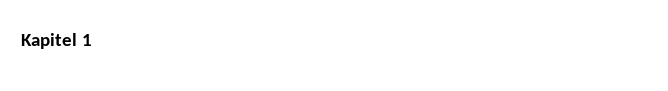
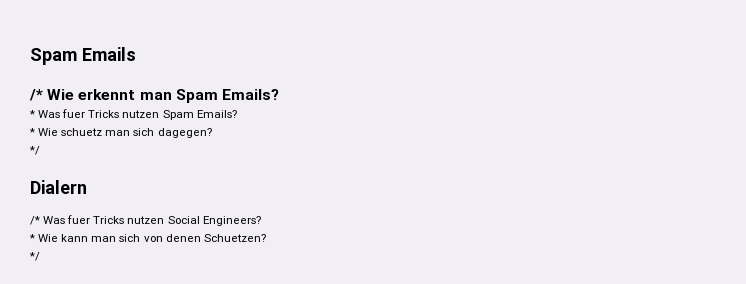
[21,33,92,49] Kapitel 1 -> [30,47,136,65] [29,89,279,103] [29,109,237,120] [29,128,212,138] [29,146,40,155] [30,180,87,194] [30,215,261,226] [29,234,266,242] [29,252,40,261] Spam Emails // /* Wie erkennt man Spam Emails? // * Was fuer Tricks nutzen Spam Emails? // * Wie schuetz man sich dagegen? // */ // Dialern // /* Was fuer Tricks nutzen Social Engineers? // * Wie kann man sich von denen Schuetzen? // */

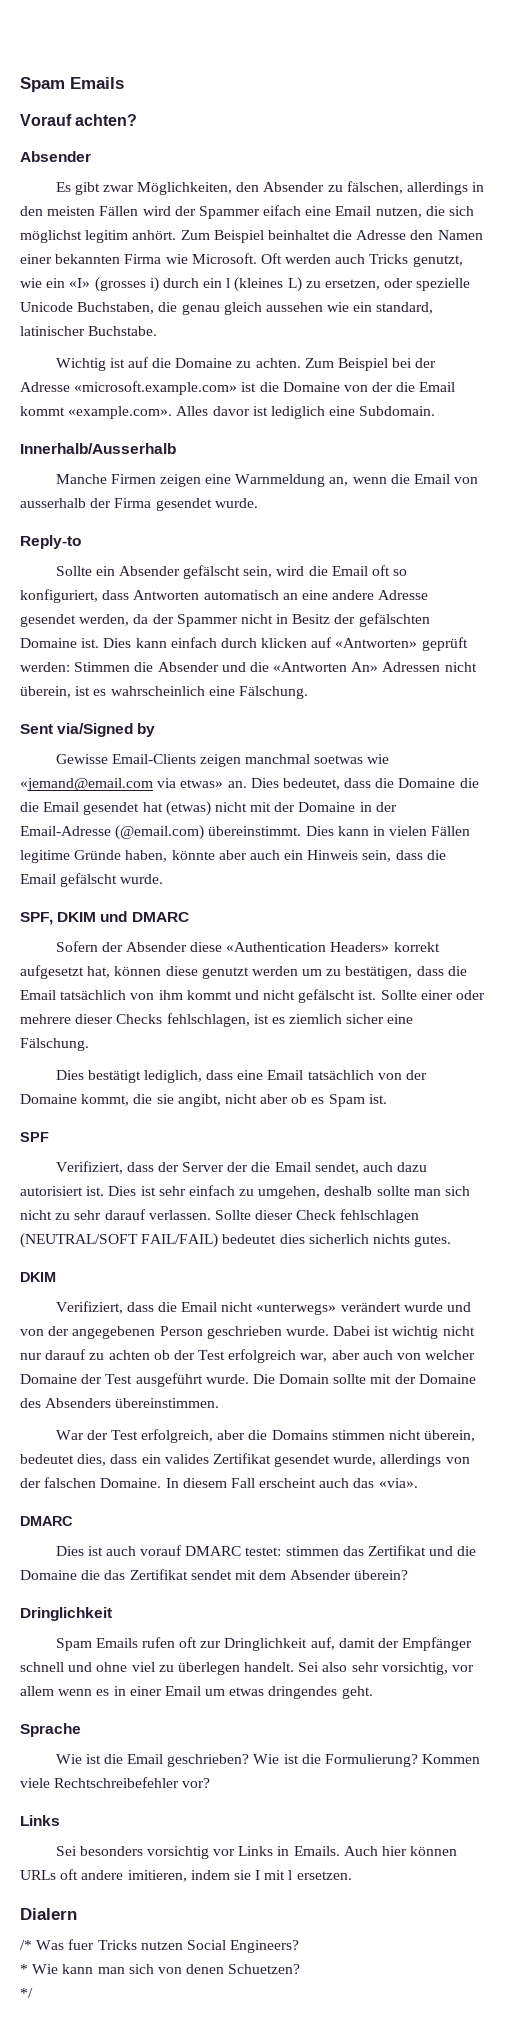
[29,89,279,103] [29,109,237,120] [29,128,212,138] [29,146,40,155] /* Wie erkennt man Spam Emails? // * Was fuer Tricks nutzen Spam Emails? // * Wie schuetz man sich dagegen? // */ -> [20,114,138,126] [20,151,91,162] [55,181,485,195] [20,205,475,219] [20,230,483,243] [20,253,463,267] [20,277,471,292] [20,302,434,315] [20,326,158,336] [55,357,437,371] [20,381,456,395] [20,406,436,419] [20,443,176,454] [55,474,479,487] [20,498,258,511] [20,535,81,549] [55,565,408,579] [20,589,429,603] [20,613,430,627] [20,637,468,651] [20,662,477,672] [20,686,308,699] [20,723,156,737] [55,754,390,767] [20,778,479,791] [20,801,397,816] [20,825,471,840] [20,850,446,863] [20,873,164,887] [20,911,189,925] [55,941,440,952] [20,965,467,979] [20,989,486,1003] [20,1013,414,1027] [20,1038,89,1051] [55,1070,427,1083] [20,1094,387,1107] [20,1132,49,1142] [55,1161,428,1174] [20,1185,471,1199] [20,1209,420,1223] [20,1233,452,1248] [20,1272,56,1282] [55,1301,471,1315] [20,1326,475,1339] [20,1349,476,1363] [20,1373,476,1387] [20,1398,220,1408] [55,1429,476,1443] [20,1453,470,1467] [20,1477,418,1488] [20,1516,73,1526] [55,1545,477,1556] [20,1569,409,1580] [20,1607,112,1621] [55,1637,473,1651] [20,1662,475,1675] [20,1686,373,1699] [20,1723,81,1737] [55,1754,481,1767] [20,1777,211,1788] [20,1815,60,1826] [55,1846,458,1859] [20,1869,352,1882] Vorauf achten? // Absender // Es gibt zwar Möglichkeiten, den Absender zu fälschen, allerdings in den meisten Fällen wird der Spammer eifach eine Email nutzen, die sich möglichst legitim anhört. Zum Beispiel beinhaltet die Adresse den Namen einer bekannten Firma wie Microsoft. Oft werden auch Tricks genutzt, wie ein «I» (grosses i) durch ein l (kleines L) zu ersetzen, oder spezielle Unicode Buchstaben, die genau gleich aussehen wie ein standard, latinischer Buchstabe. // Wichtig ist auf die Domaine zu achten. Zum Beispiel bei der Adresse «microsoft.example.com» ist die Domaine von der die Email kommt «example.com». Alles davor ist lediglich eine Subdomain. // Innerhalb/Ausserhalb // Manche Firmen zeigen eine Warnmeldung an, wenn die Email von ausserhalb der Firma gesendet wurde. // Reply-to // Sollte ein Absender gefälscht sein, wird die Email oft so konfiguriert, dass Antworten automatisch an eine andere Adresse gesendet werden, da der Spammer nicht in Besitz der gefälschten Domaine ist. Dies kann einfach durch klicken auf «Antworten» geprüft werden: Stimmen die Absender und die «Antworten An» Adressen nicht überein, ist es wahrscheinlich eine Fälschung. // Sent via/Signed by // Gewisse Email-Clients zeigen manchmal soetwas wie «jemand@email.com via etwas» an. Dies bedeutet, dass die Domaine die die Email gesendet hat (etwas) nicht mit der Domaine in der Email-Adresse (@email.com) übereinstimmt. Dies kann in vielen Fällen legitime Gründe haben, könnte aber auch ein Hinweis sein, dass die Email gefälscht wurde. // SPF, DKIM und DMARC // Sofern der Absender diese «Authentication Headers» korrekt aufgesetzt hat, können diese genutzt werden um zu bestätigen, dass die Email tatsächlich von ihm kommt und nicht gefälscht ist. Sollte einer oder mehrere dieser Checks fehlschlagen, ist es ziemlich sicher eine Fälschung. // Dies bestätigt lediglich, dass eine Email tatsächlich von der Domaine kommt, die sie angibt, nicht aber ob es Spam ist. // SPF // Verifiziert, dass der Server der die Email sendet, auch dazu autorisiert ist. Dies ist sehr einfach zu umgehen, deshalb sollte man sich nicht zu sehr darauf verlassen. Sollte dieser Check fehlschlagen (NEUTRAL/SOFT FAIL/FAIL) bedeutet dies sicherlich nichts gutes. // DKIM // Verifiziert, dass die Email nicht «unterwegs» verändert wurde und von der angegebenen Person geschrieben wurde. Dabei ist wichtig nicht nur darauf zu achten ob der Test erfolgreich war, aber auch von welcher Domaine der Test ausgeführt wurde. Die Domain sollte mit der Domaine des Absenders übereinstimmen. // War der Test erfolgreich, aber die Domains stimmen nicht überein, bedeutet dies, dass ein valides Zertifikat gesendet wurde, allerdings von der falschen Domaine. In diesem Fall erscheint auch das «via». // DMARC // Dies ist auch vorauf DMARC testet: stimmen das Zertifikat und die Domaine die das Zertifikat sendet mit dem Absender überein? // Dringlichkeit // Spam Emails rufen oft zur Dringlichkeit auf, damit der Empfänger schnell und ohne viel zu überlegen handelt. Sei also sehr vorsichtig, vor allem wenn es in einer Email um etwas dringendes geht. // Sprache // Wie ist die Email geschrieben? Wie ist die Formulierung? Kommen viele Rechtschreibefehler vor? // Links // Sei besonders vorsichtig vor Links in Emails. Auch hier können URLs oft andere imitieren, indem sie I mit l ersetzen.

